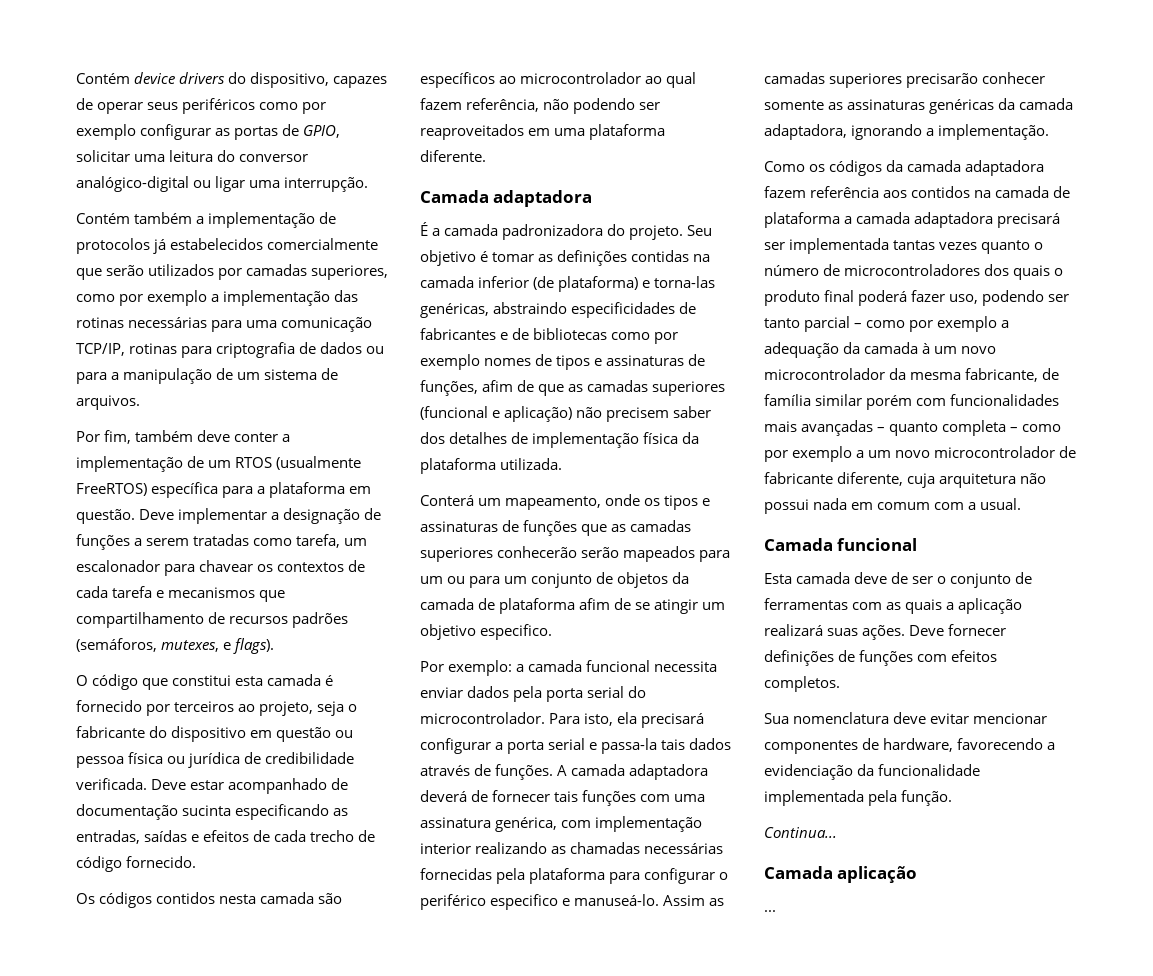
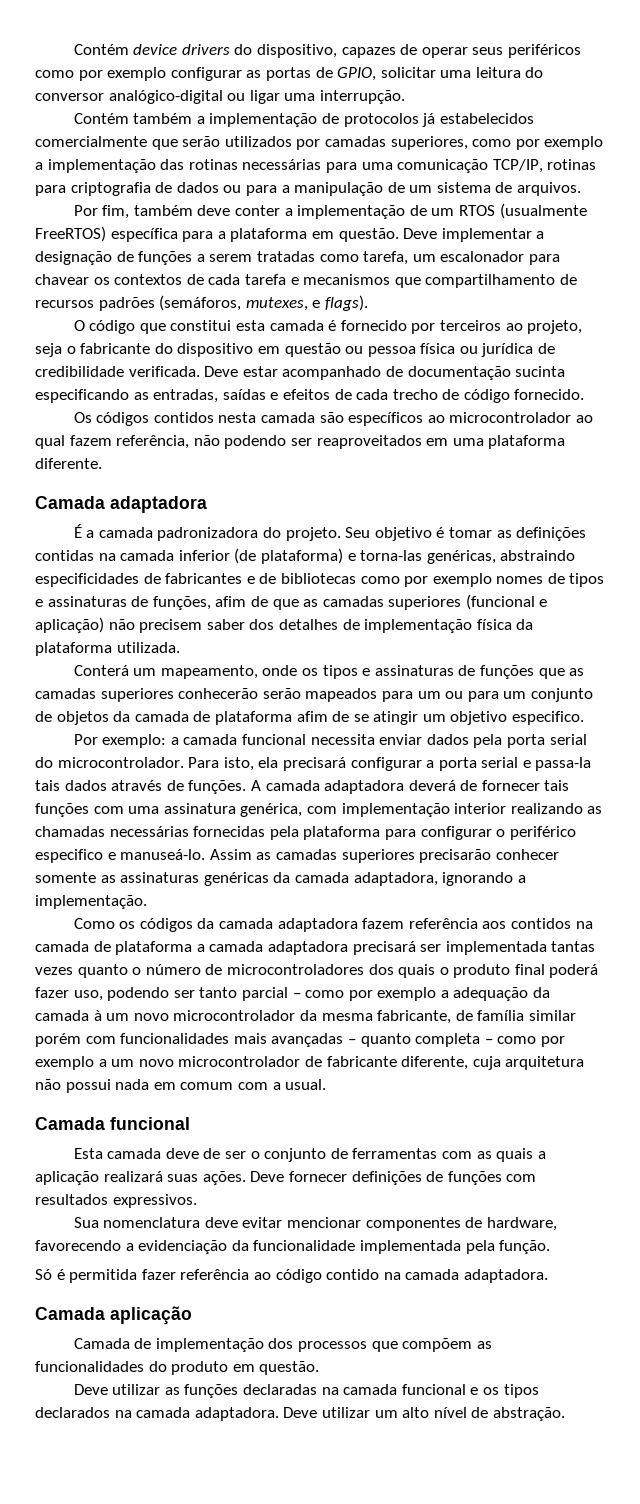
[951,650,998,662] [764,676,840,692] efeitos completos. -> [35,1194,197,1208] resultados expressivos.
[764,827,837,838] [764,866,918,883] [764,910,776,912] Continua... // Camada aplicação // ... -> [35,1269,548,1283] [35,1306,192,1325] [73,1338,492,1352] [35,1361,320,1375] [73,1384,539,1398] [35,1407,565,1421] Só é permitida fazer referência ao código contido na camada adaptadora. // Camada aplicação // Camada de implementação dos processos que compõem as funcionalidades do produto em questão. // Deve utilizar as funções declaradas na camada funcional e os tipos declarados na camada adaptadora. Deve utilizar um alto nível de abstração.

